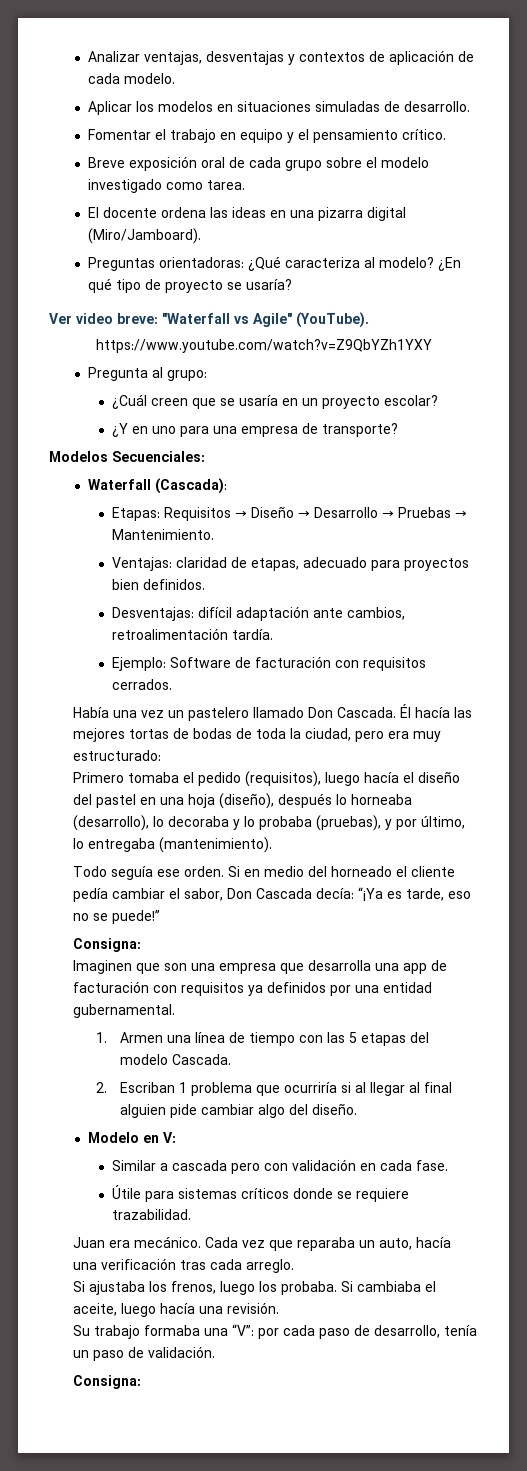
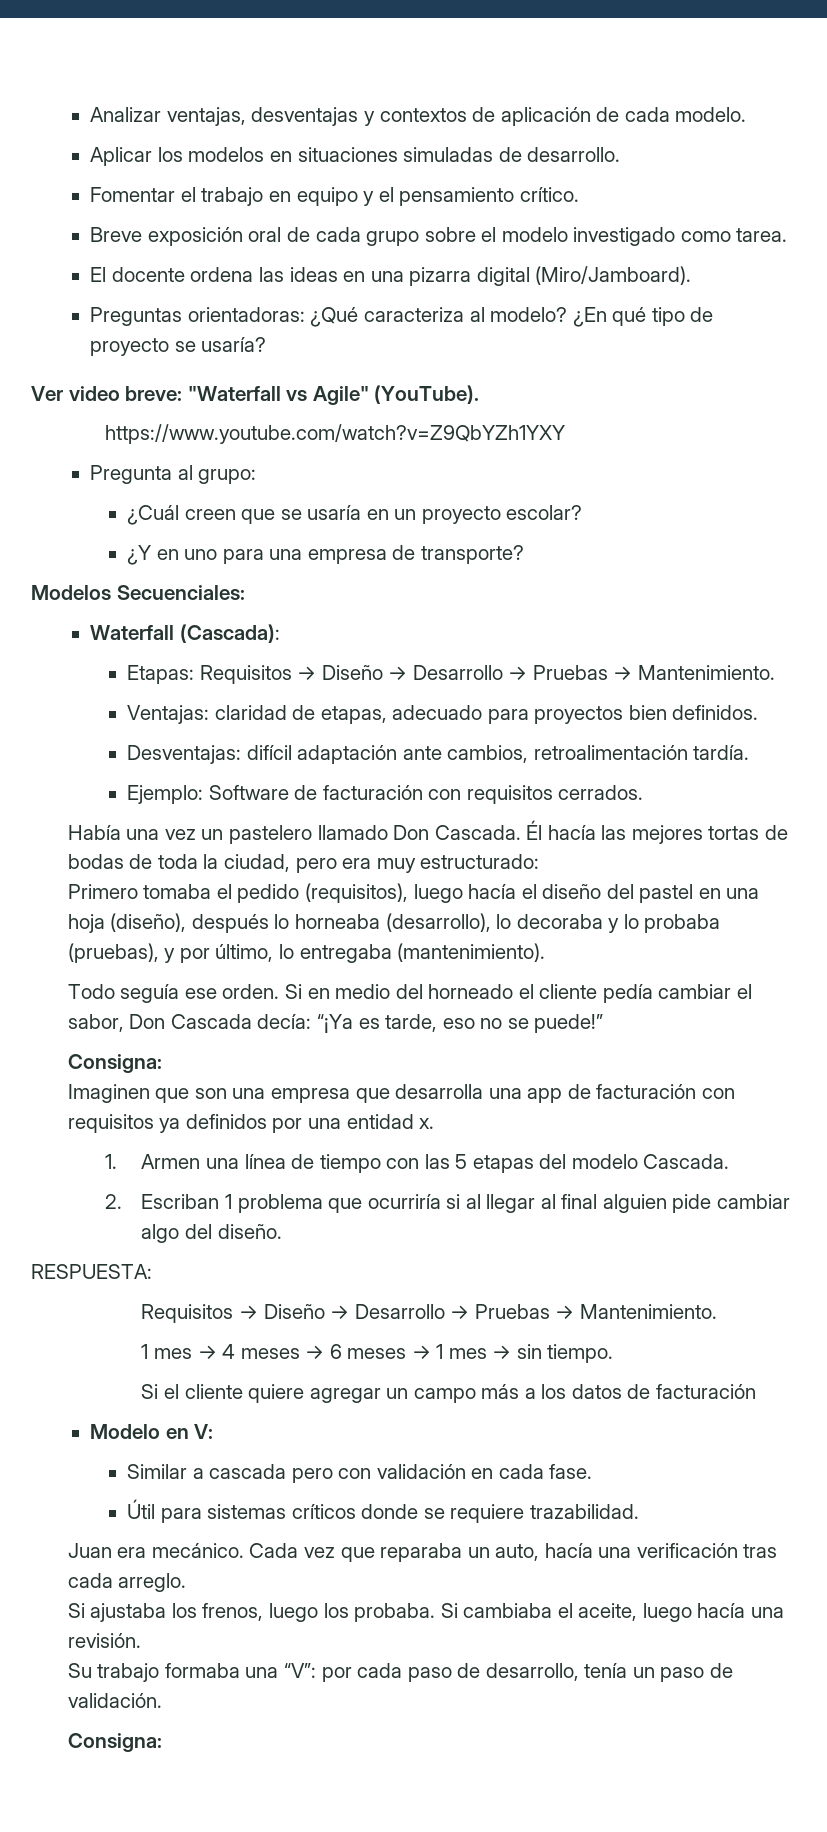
[72,1004,175,1018] gubernamental. -> [419,1118,435,1129] x.
(357, 1109) none -> [31,1264,152,1279] [141,1304,717,1323] [141,1344,614,1363] [141,1384,756,1403] // RESPUESTA: // Requisitos → Diseño → Desarrollo → Pruebas → Mantenimiento. // 1 mes → 4 meses → 6 meses → 1 mes → sin tiempo. // Si el cliente quiere agregar un campo más a los datos de facturación
[111,1185,141,1199] Útile -> [127,1499,156,1519] Útil

